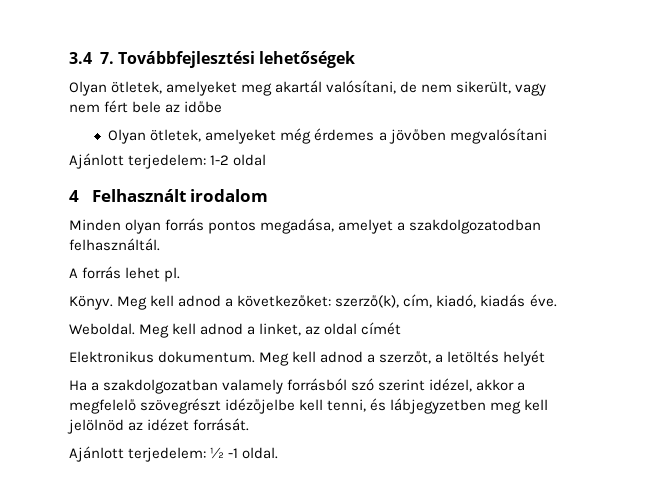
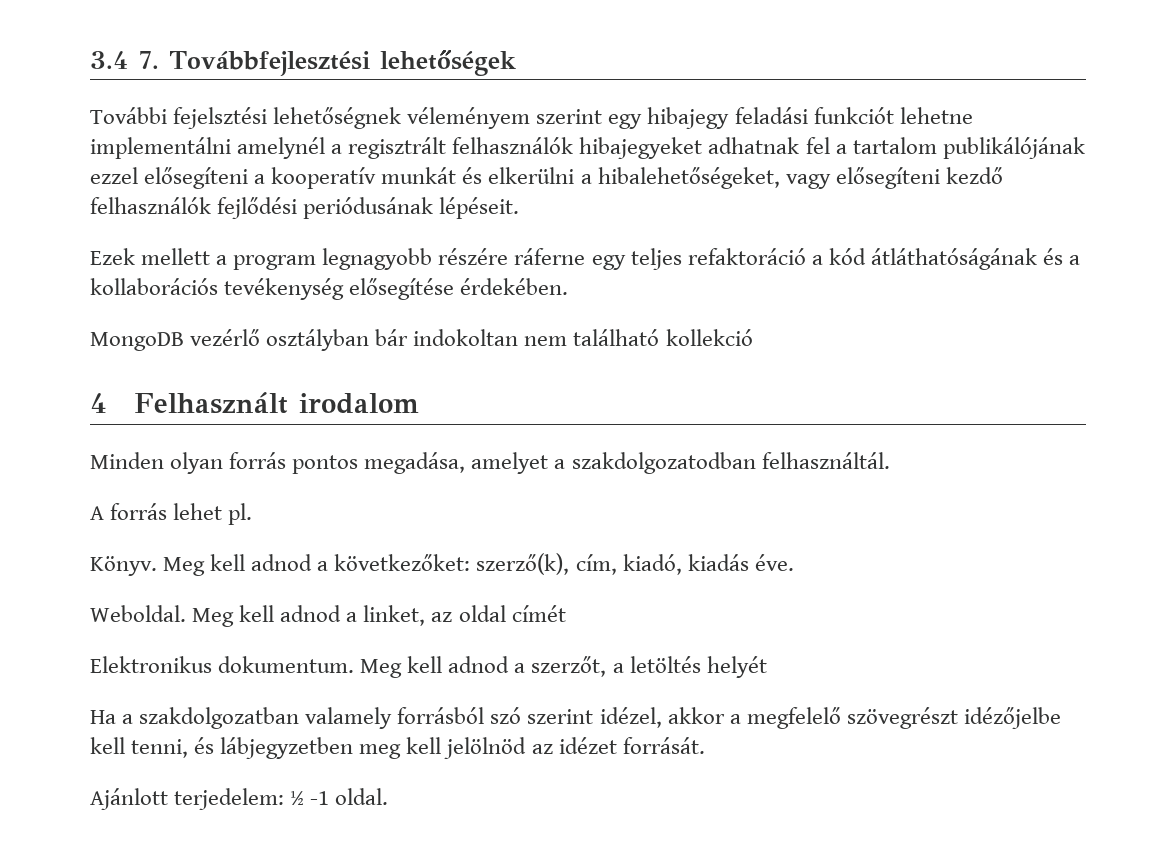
[69,80,547,96] [69,100,223,113] [108,128,547,144] [69,153,267,169] Olyan ötletek, amelyeket meg akartál valósítani, de nem sikerült, vagy nem fért bele az időbe // Olyan ötletek, amelyeket még érdemes a jövőben megvalósítani // Ajánlott terjedelem: 1-2 oldal -> [90,107,973,129] [90,137,1085,159] [90,167,1003,189] [90,197,520,219] [90,248,1081,270] [90,278,569,300] [90,329,753,351] További fejelsztési lehetőségnek véleményem szerint egy hibajegy feladási funkciót lehetne implementálni amelynél a regisztrált felhasználók hibajegyeket adhatnak fel a tartalom publikálójának ezzel elősegíteni a kooperatív munkát és elkerülni a hibalehetőségeket, vagy elősegíteni kezdő felhasználók fejlődési periódusának lépéseit. // Ezek mellett a program legnagyobb részére ráferne egy teljes refaktoráció a kód átláthatóságának és a kollaborációs tevékenység elősegítése érdekében. // MongoDB vezérlő osztályban bár indokoltan nem található kollekció

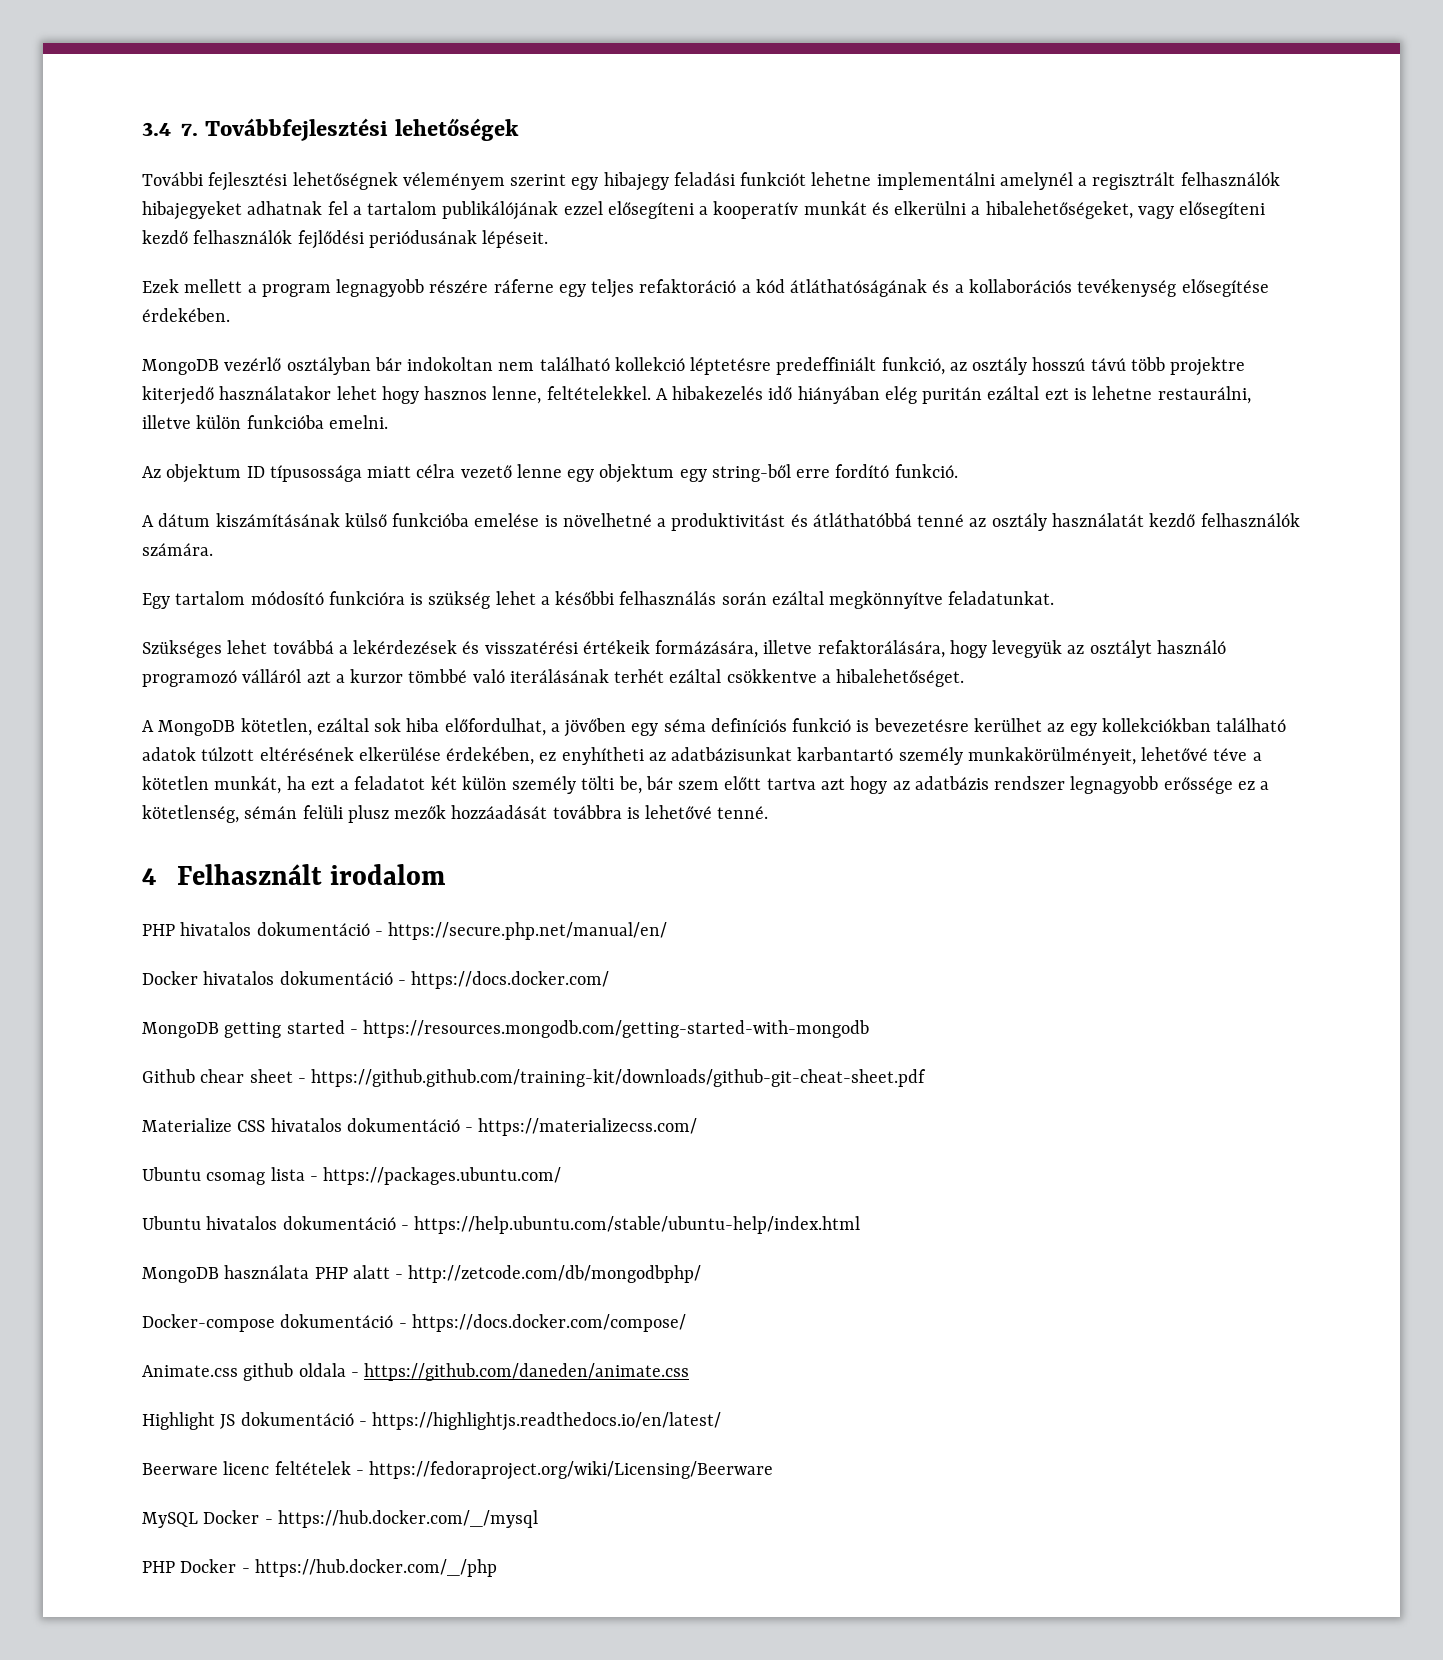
[173,107,268,129] fejelsztési -> [208,172,288,191] fejlesztési
[90,392,419,414] [90,452,890,474] [90,503,253,525] [90,553,794,576] [90,605,566,627] [90,656,767,678] [90,707,1061,729] [90,737,705,759] [90,788,389,810] // 4 Felhasznált irodalom // Minden olyan forrás pontos megadása, amelyet a szakdolgozatodban felhasználtál. // A forrás lehet pl. // Könyv. Meg kell adnod a következőket: szerző(k), cím, kiadó, kiadás éve. // Weboldal. Meg kell adnod a linket, az oldal címét // Elektronikus dokumentum. Meg kell adnod a szerzőt, a letöltés helyét // Ha a szakdolgozatban valamely forrásból szó szerint idézel, akkor a megfelelő szövegrészt idézőjelbe kell tenni, és lábjegyzetben meg kell jelölnöd az idézet forrását. // Ajánlott terjedelem: ½ -1 oldal. -> [690,357,1246,376] [142,386,1251,405] [142,415,388,429] [142,464,958,483] [142,513,1300,531] [142,543,213,556] [142,591,1055,609] [142,640,1226,658] [142,669,965,687] [142,718,1287,737] [142,747,1262,765] [142,776,1270,794] [142,805,769,823] [142,864,445,885] [142,922,668,940] [142,971,610,989] [142,1020,870,1038] [142,1069,927,1087] [142,1118,698,1136] [142,1167,562,1185] [142,1216,861,1234] [142,1265,702,1283] [142,1314,686,1332] [142,1363,690,1381] [142,1412,722,1431] [142,1461,774,1480] [142,1510,538,1528] [142,1559,497,1577] léptetésre predeffiniált funkció, az osztály hosszú távú több projektre kiterjedő használatakor lehet hogy hasznos lenne, feltételekkel. A hibakezelés idő hiányában elég puritán ezáltal ezt is lehetne restaurálni, illetve külön funkcióba emelni. // Az objektum ID típusossága miatt célra vezető lenne egy objektum egy string-ből erre fordító funkció. // A dátum kiszámításának külső funkcióba emelése is növelhetné a produktivitást és átláthatóbbá tenné az osztály használatát kezdő felhasználók számára. // Egy tartalom módosító funkcióra is szükség lehet a későbbi felhasználás során ezáltal megkönnyítve feladatunkat. // Szükséges lehet továbbá a lekérdezések és visszatérési értékeik formázására, illetve refaktorálására, hogy levegyük az osztályt használó programozó válláról azt a kurzor tömbbé való iterálásának terhét ezáltal csökkentve a hibalehetőséget. // A MongoDB kötetlen, ezáltal sok hiba előfordulhat, a jövőben egy séma definíciós funkció is bevezetésre kerülhet az egy kollekciókban található adatok túlzott eltérésének elkerülése érdekében, ez enyhítheti az adatbázisunkat karbantartó személy munkakörülményeit, lehetővé téve a kötetlen munkát, ha ezt a feladatot két külön személy tölti be, bár szem előtt tartva azt hogy az adatbázis rendszer legnagyobb erőssége ez a kötetlenség, sémán felüli plusz mezők hozzáadását továbbra is lehetővé tenné. // 4 Felhasznált irodalom // PHP hivatalos dokumentáció - https://secure.php.net/manual/en/ // Docker hivatalos dokumentáció - https://docs.docker.com/ // MongoDB getting started - https://resources.mongodb.com/getting-started-with-mongodb // Github chear sheet - https://github.github.com/training-kit/downloads/github-git-cheat-sheet.pdf // Materialize CSS hivatalos dokumentáció - https://materializecss.com/ // Ubuntu csomag lista - https://packages.ubuntu.com/ // Ubuntu hivatalos dokumentáció - https://help.ubuntu.com/stable/ubuntu-help/index.html // MongoDB használata PHP alatt - http://zetcode.com/db/mongodbphp/ // Docker-compose dokumentáció - https://docs.docker.com/compose/ // Animate.css github oldala - https://github.com/daneden/animate.css // Highlight JS dokumentáció - https://highlightjs.readthedocs.io/en/latest/ // Beerware licenc feltételek - https://fedoraproject.org/wiki/Licensing/Beerware // MySQL Docker - https://hub.docker.com/_/mysql // PHP Docker - https://hub.docker.com/_/php

